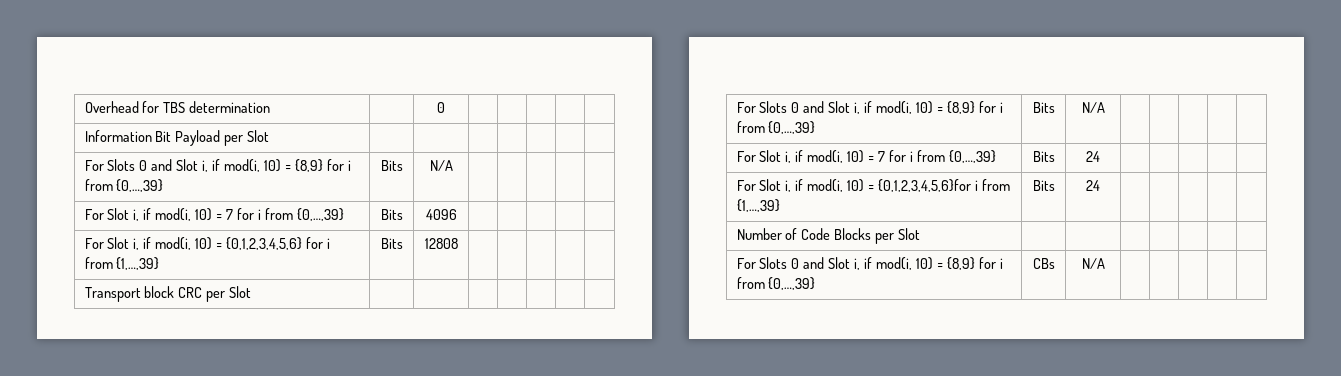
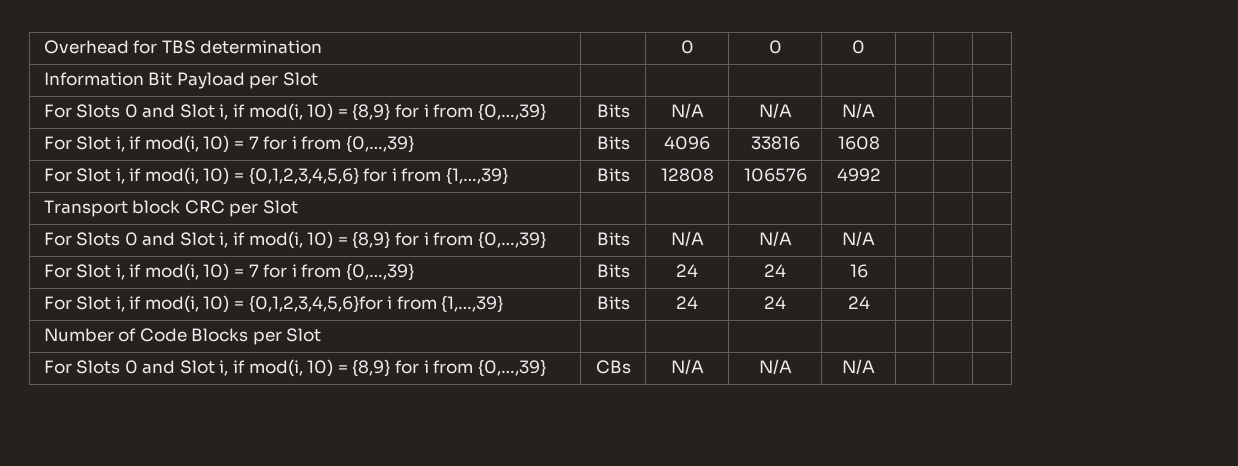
(445, 107) | -> [768,40,782,54] [852,40,865,54] 0 | 0
(453, 165) | -> [758,103,792,119] [842,103,875,119] N/A | N/A
(457, 214) | -> [750,136,800,150] [837,136,880,150] 33816 | 1608
(458, 243) | -> [743,168,807,182] [836,168,881,182] 106576 | 4992
(1105, 107) | -> [758,231,792,247] [842,231,875,247] N/A | N/A
(1100, 156) | -> [764,264,786,277] [849,264,868,278] 24 | 16
(1100, 185) | -> [764,296,786,309] [847,296,870,309] 24 | 24
(1105, 263) | -> [758,359,792,375] [842,359,875,375] N/A | N/A

